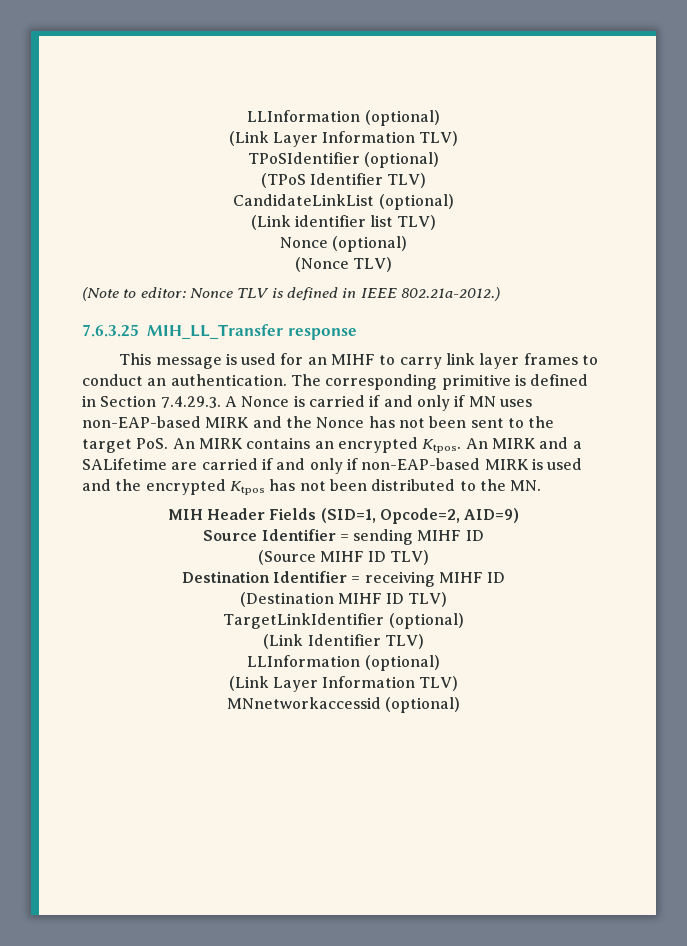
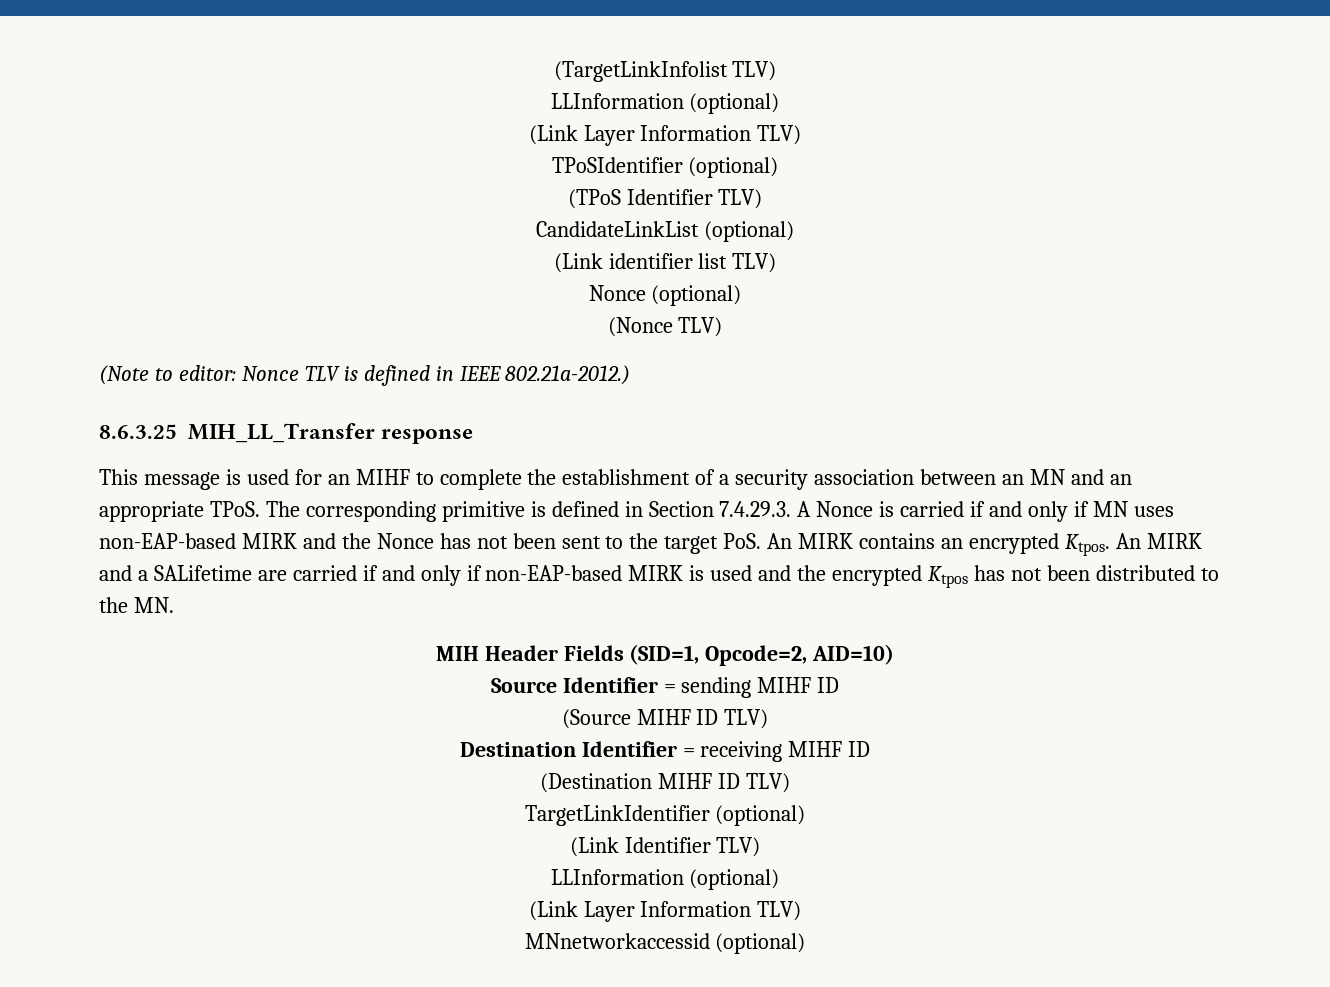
(247, 116) none -> [553,61,777,82] (TargetLinkInfolist TLV) //
[82,324,139,337] 7.6.3.25 -> [99,424,177,439] 8.6.3.25
[399,353,599,369] [82,374,287,386] carry link layer frames to conduct an authentication. -> [439,469,1132,490] [99,501,260,522] complete the establishment of a security association between an MN and an appropriate TPoS.
[464,508,520,523] AID=9) -> [812,644,895,665] AID=10)

